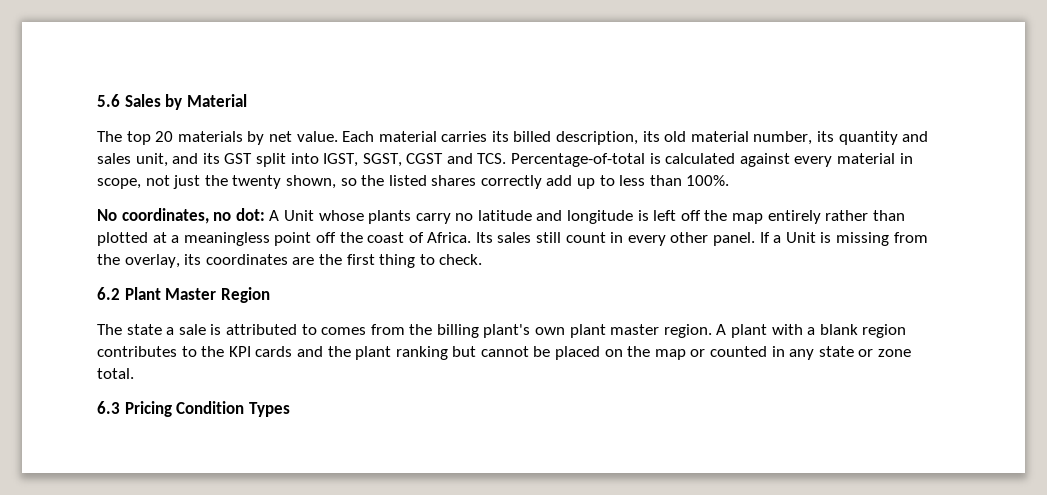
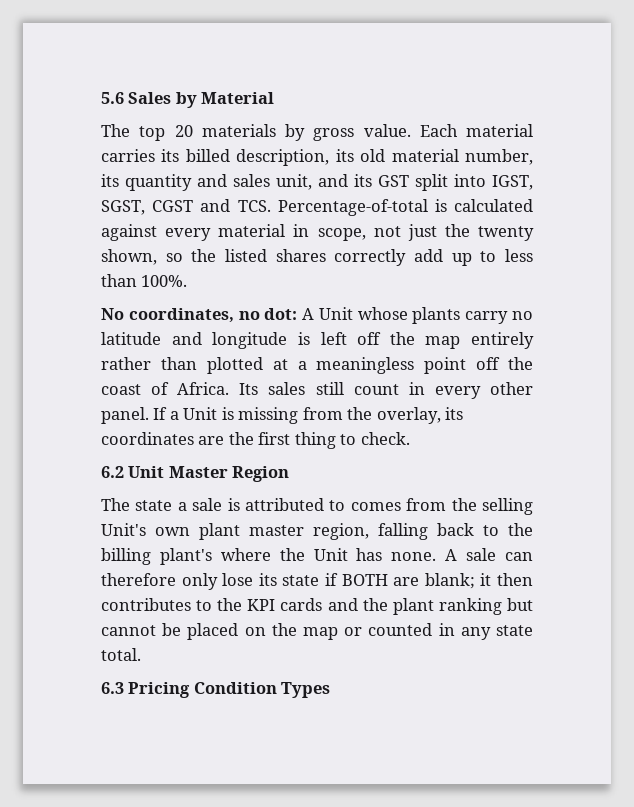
[268,131,292,142] net -> [313,128,355,141] gross
[124,287,161,300] Plant -> [128,466,165,478] Unit
[436,324,531,338] billing plant's -> [482,498,533,515] [101,523,146,536] selling Unit's
[663,324,907,338] region. A plant with a blank region -> [313,523,533,540] [101,548,534,565] [101,573,533,590] region, falling back to the billing plant's where the Unit has none. A sale can therefore only lose its state if BOTH are blank; it then
[858,349,911,357] or zone -> (533, 630) none

